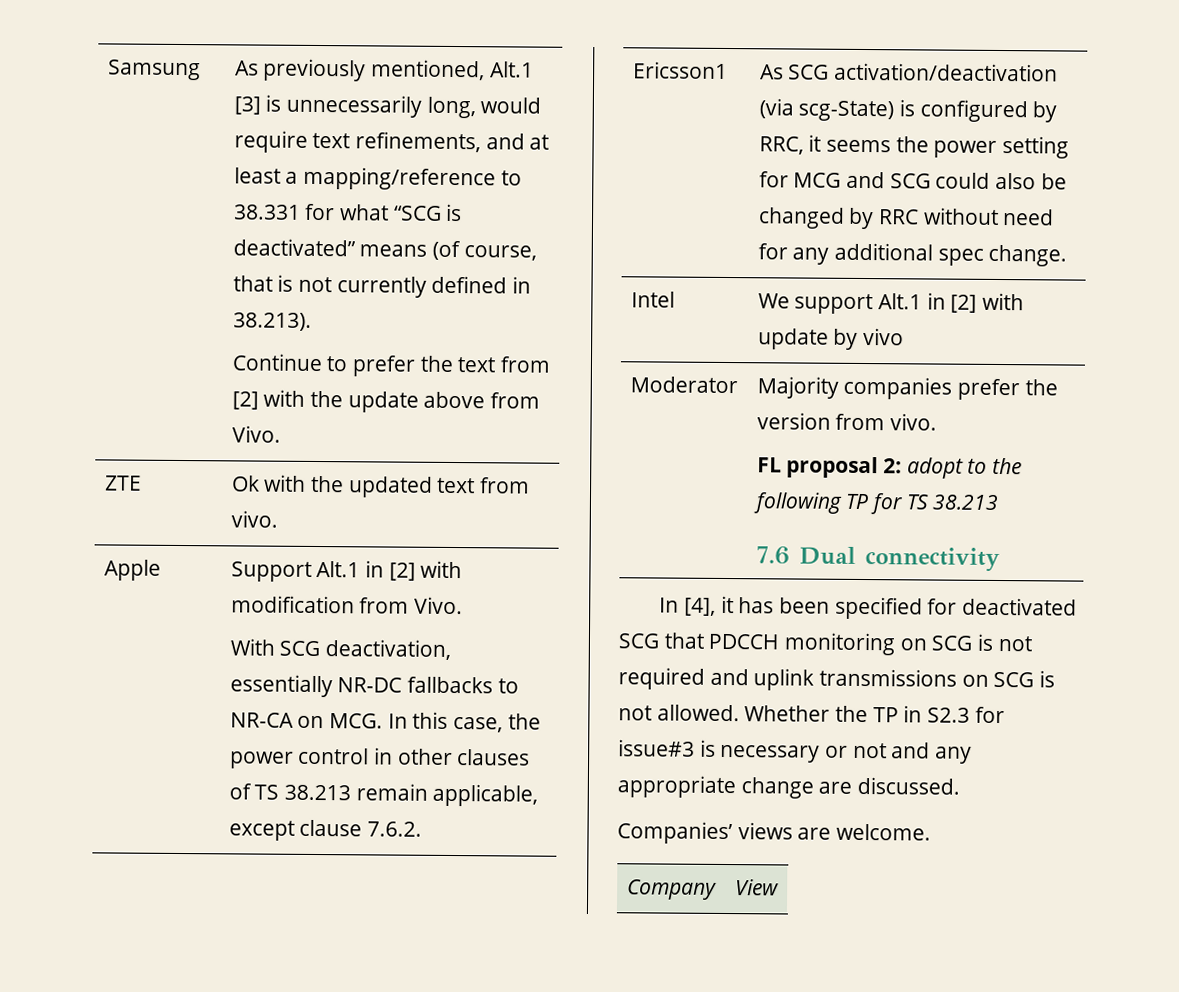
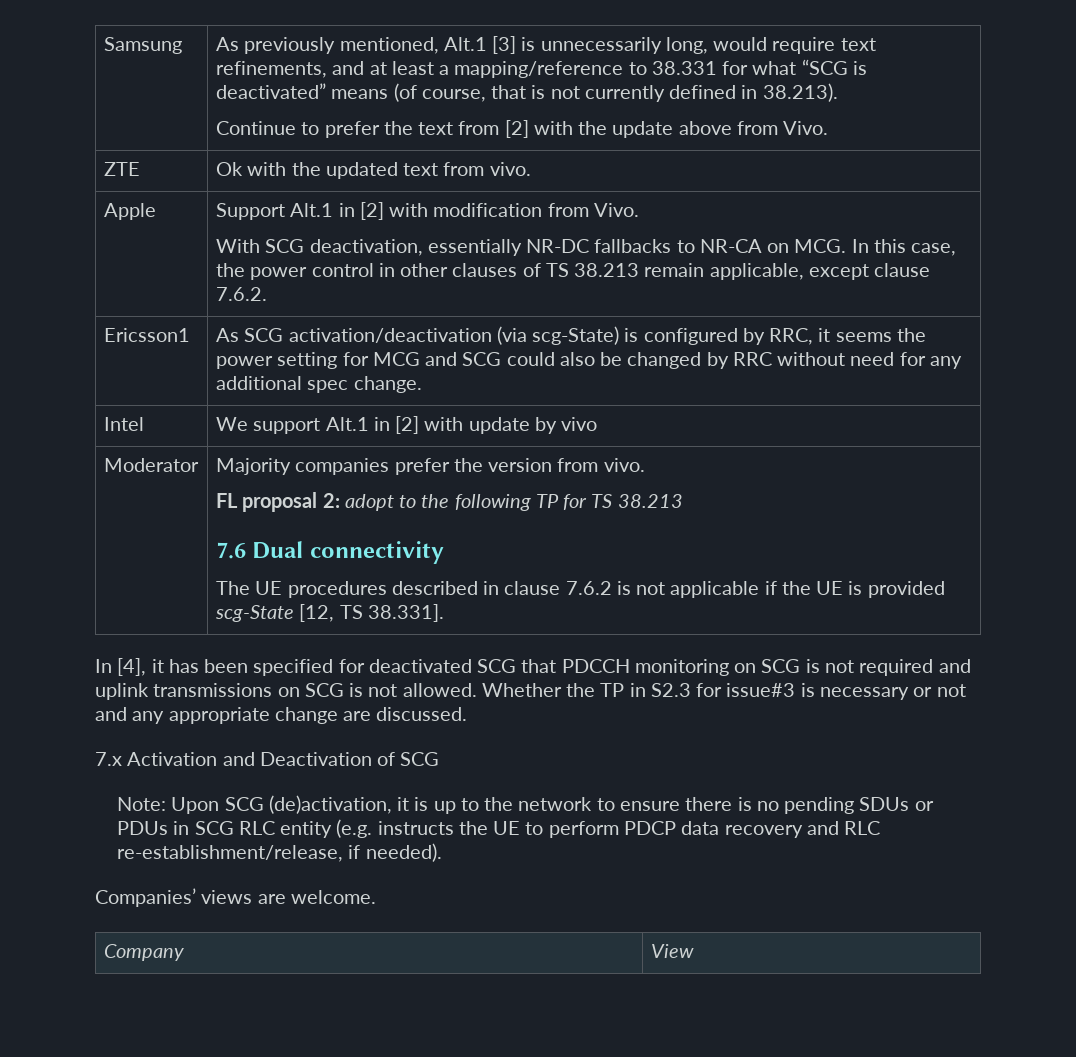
(1000, 560) none -> [215,581,945,598] [214,604,444,622] // The UE procedures described in clause 7.6.2 is not applicable if the UE is provided scg-State [12, TS 38.331].
(961, 785) none -> [95,752,440,766] [117,795,934,814] [117,819,881,838] [117,843,442,862] // 7.x Activation and Deactivation of SCG // Note: Upon SCG (de)activation, it is up to the network to ensure there is no pending SDUs or PDUs in SCG RLC entity (e.g. instructs the UE to perform PDCP data recovery and RLC re-establishment/release, if needed).

